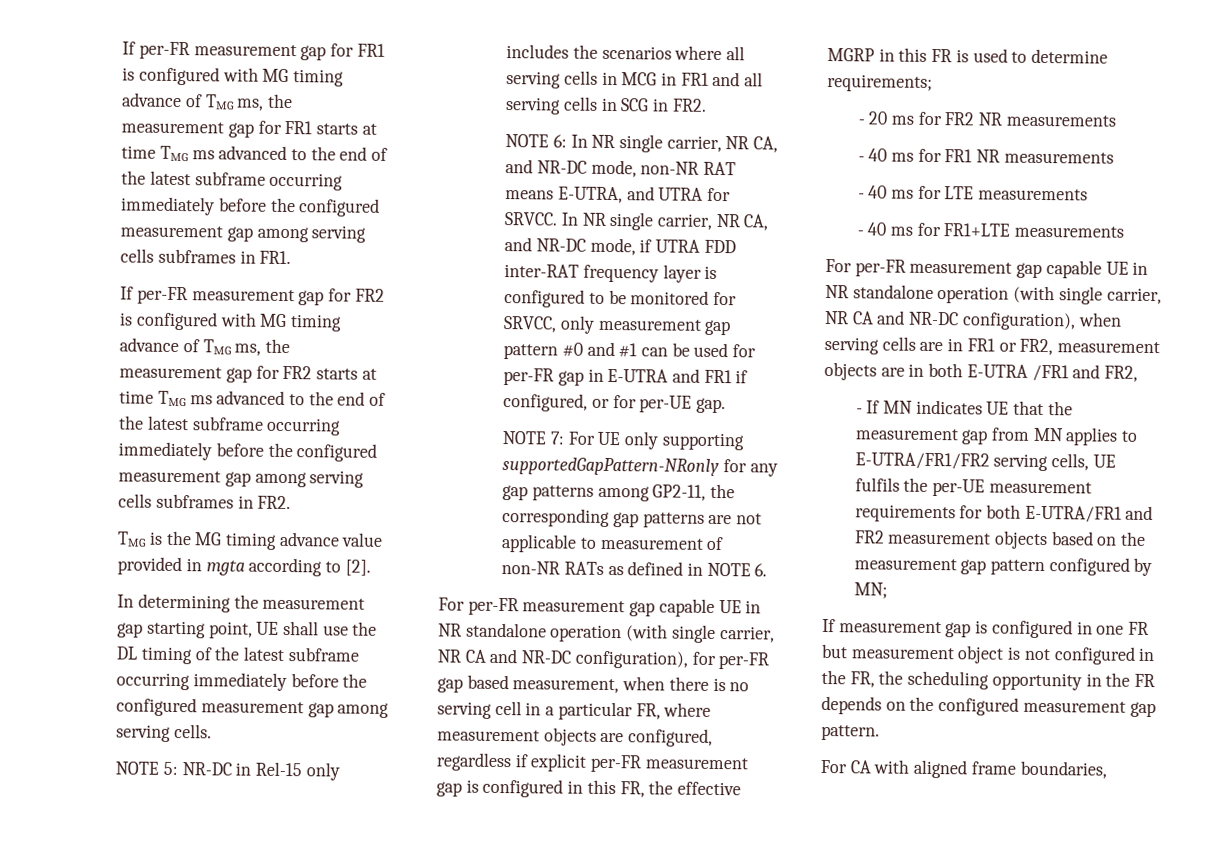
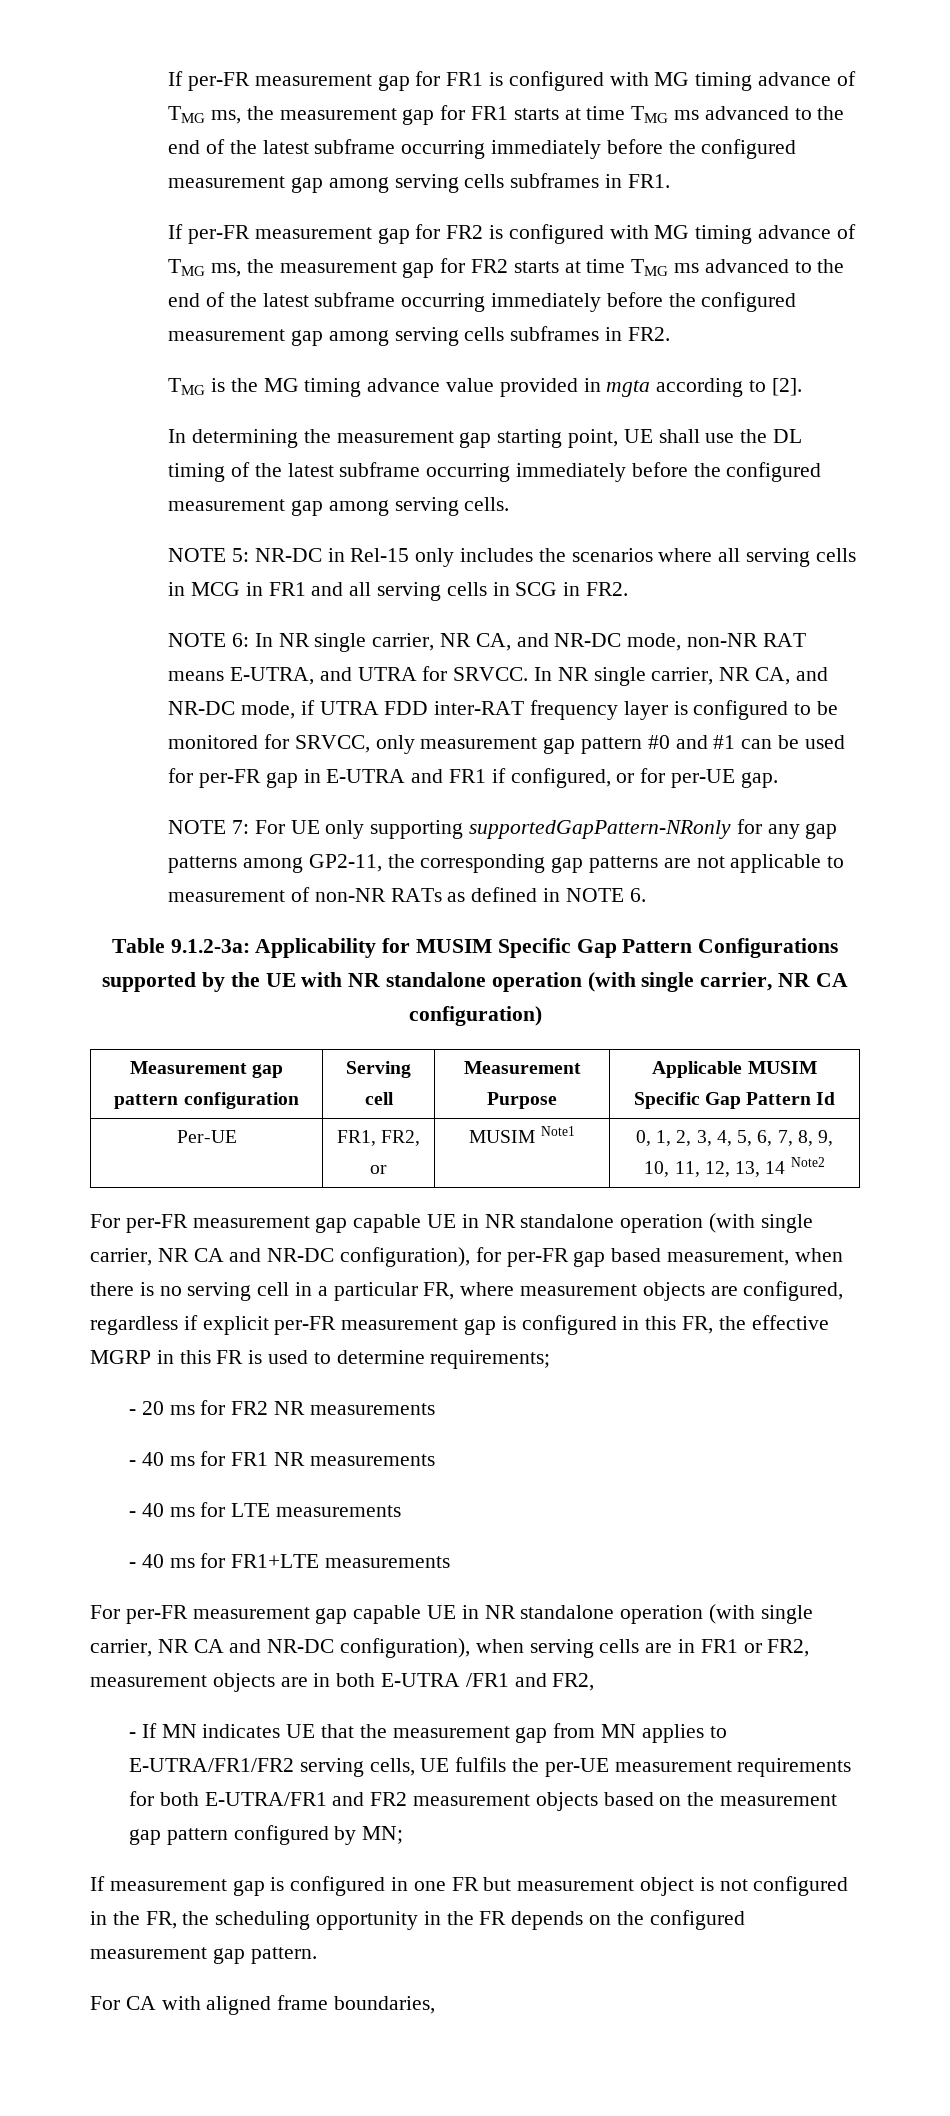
(768, 570) none -> [111,938,839,958] [102,972,848,992] [408,1006,542,1026] [129,1061,284,1078] [114,1092,299,1109] [346,1061,411,1078] [364,1092,394,1105] [463,1061,581,1074] [487,1092,557,1109] [652,1061,817,1078] [633,1092,836,1109] [176,1130,237,1143] [336,1130,421,1146] [370,1165,387,1174] [469,1126,575,1143] [635,1130,834,1146] [644,1157,825,1177] // Table 9.1.2-3a: Applicability for MUSIM Specific Gap Pattern Configurations supported by the UE with NR standalone operation (with single carrier, NR CA configuration) // Measurement gap pattern configuration | Serving cell | Measurement Purpose | Applicable MUSIM Specific Gap Pattern Id // Per-UE | FR1, FR2, or | MUSIM Note1 | 0, 1, 2, 3, 4, 5, 6, 7, 8, 9, 10, 11, 12, 13, 14 Note2

